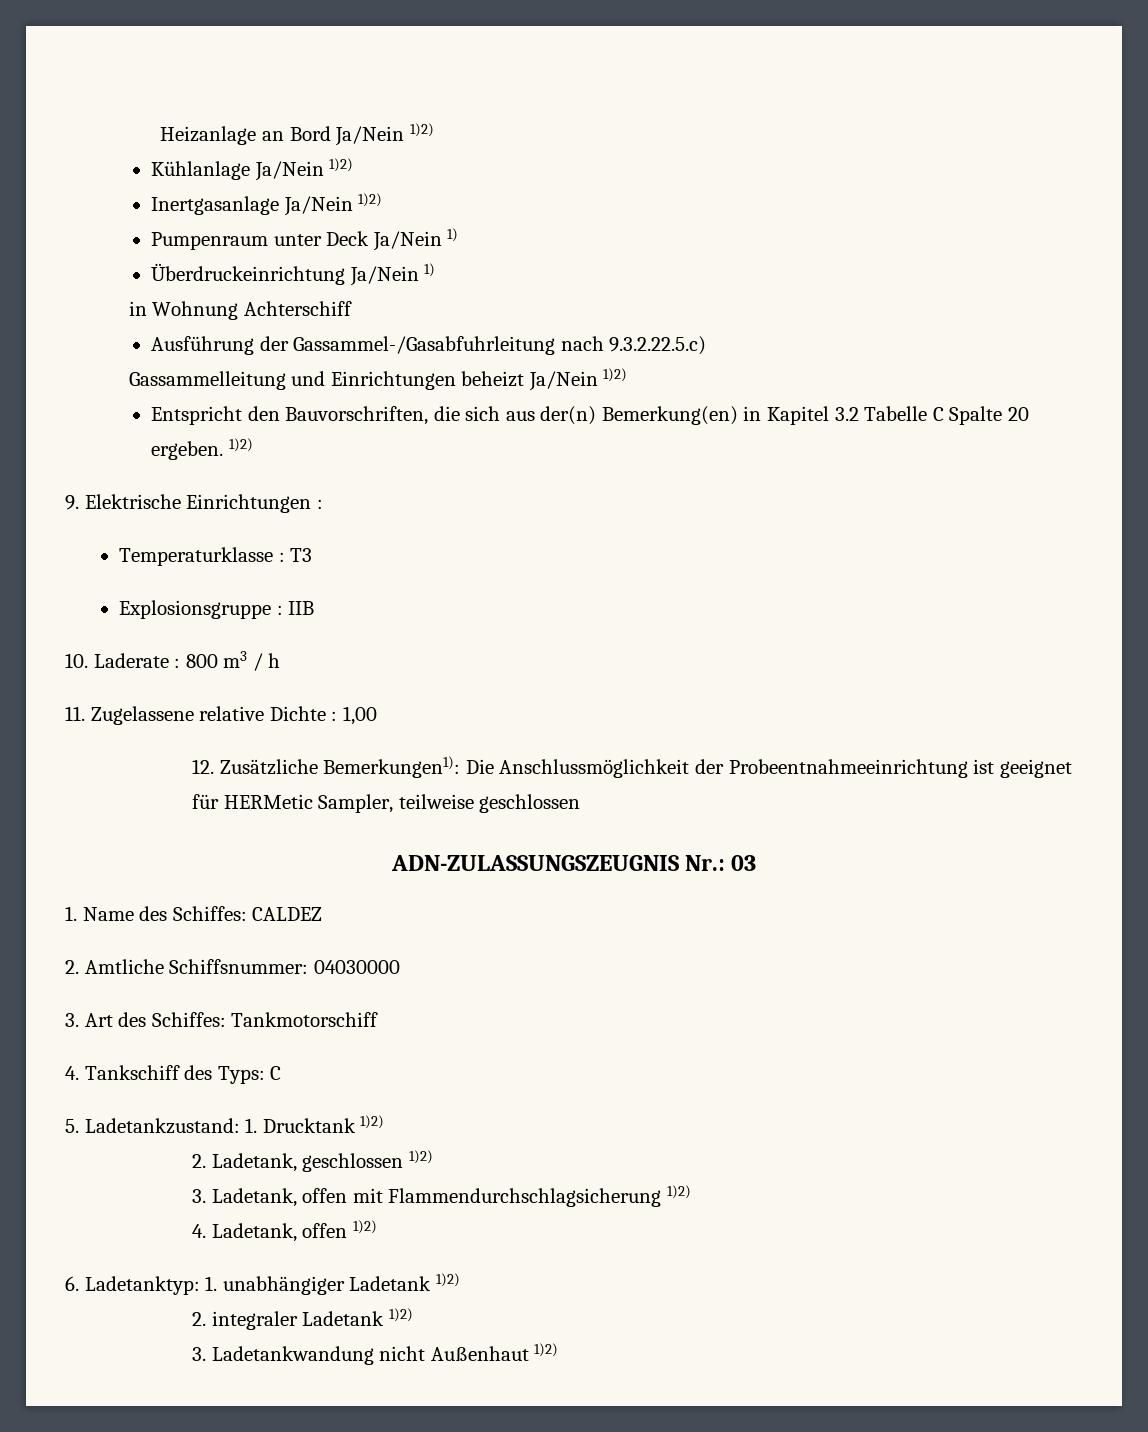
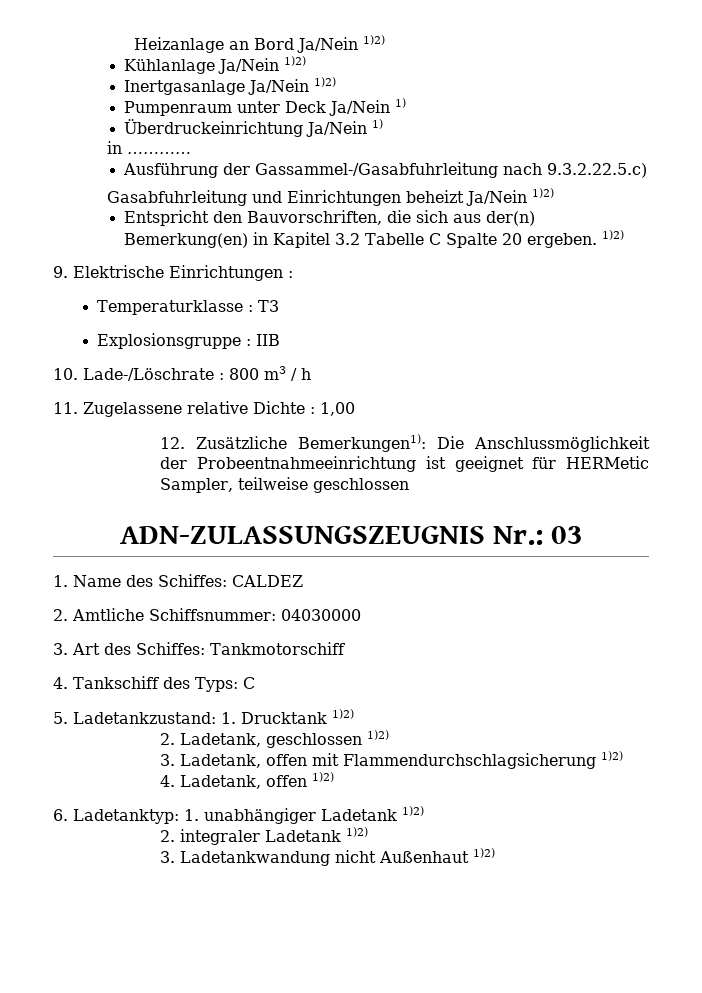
[152,301,352,320] Wohnung Achterschiff -> [126,152,191,154] …………
[128,371,286,390] Gassammelleitung -> [106,190,247,206] Gasabfuhrleitung
[93,653,169,668] Laderate -> [83,368,214,381] Lade-/Löschrate

